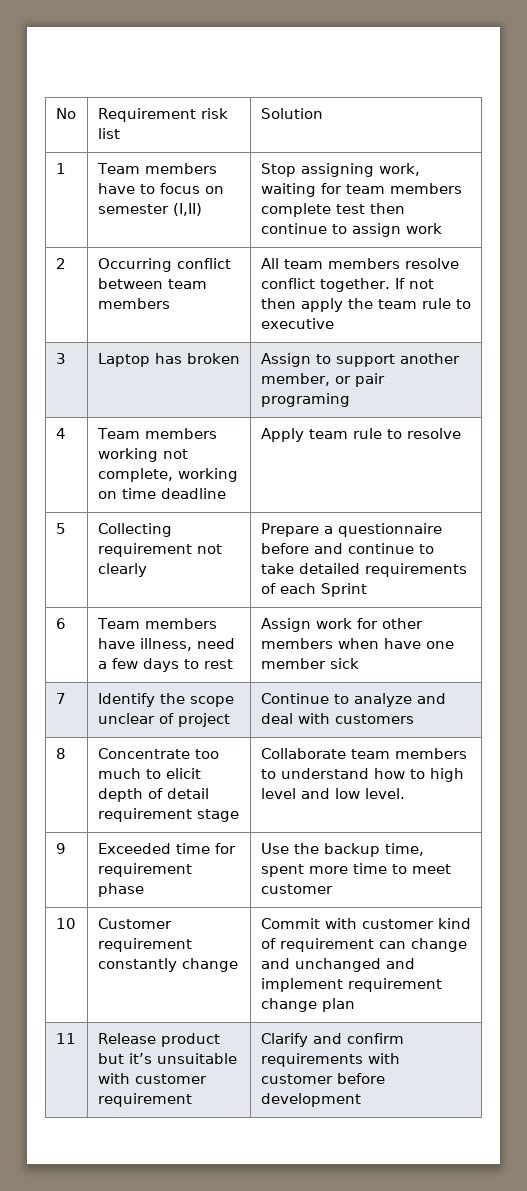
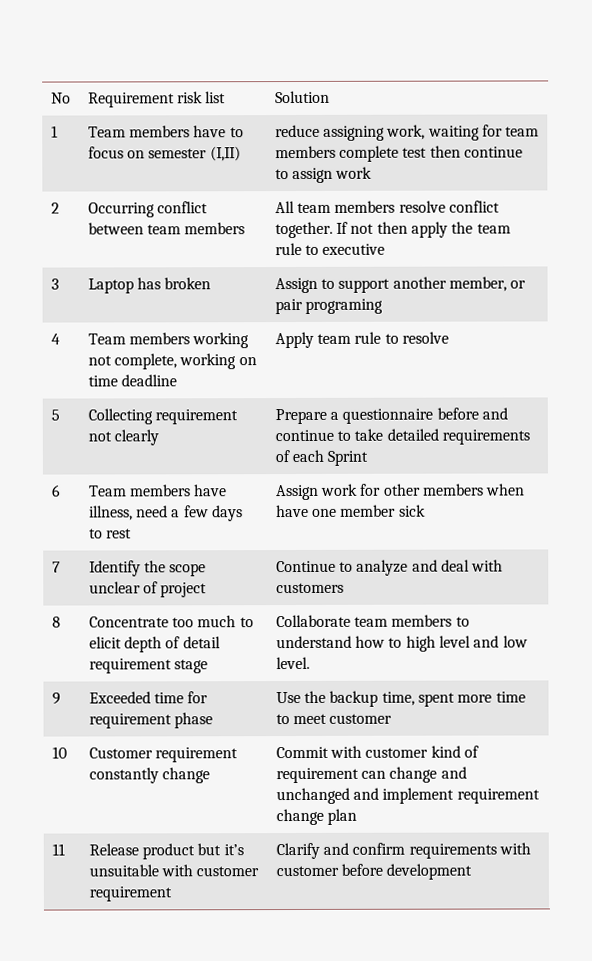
[260,163,296,177] Stop -> [274,124,320,138] reduce

